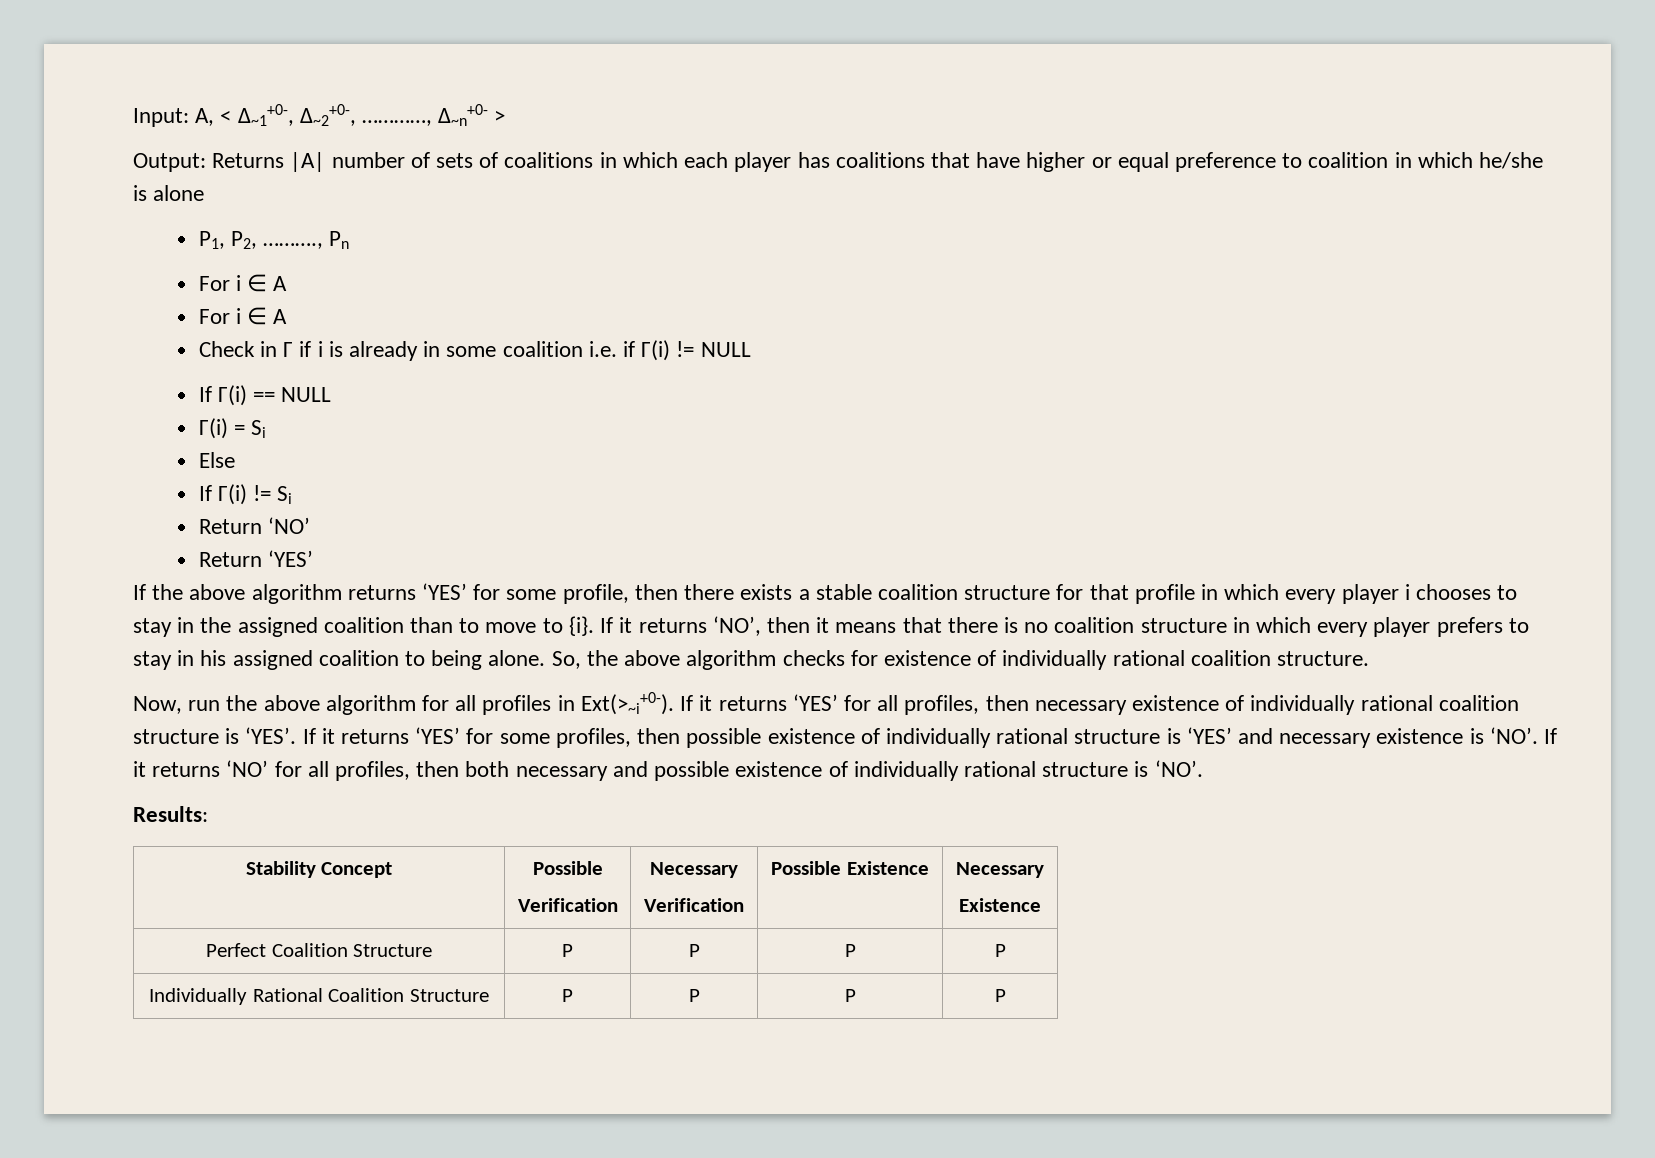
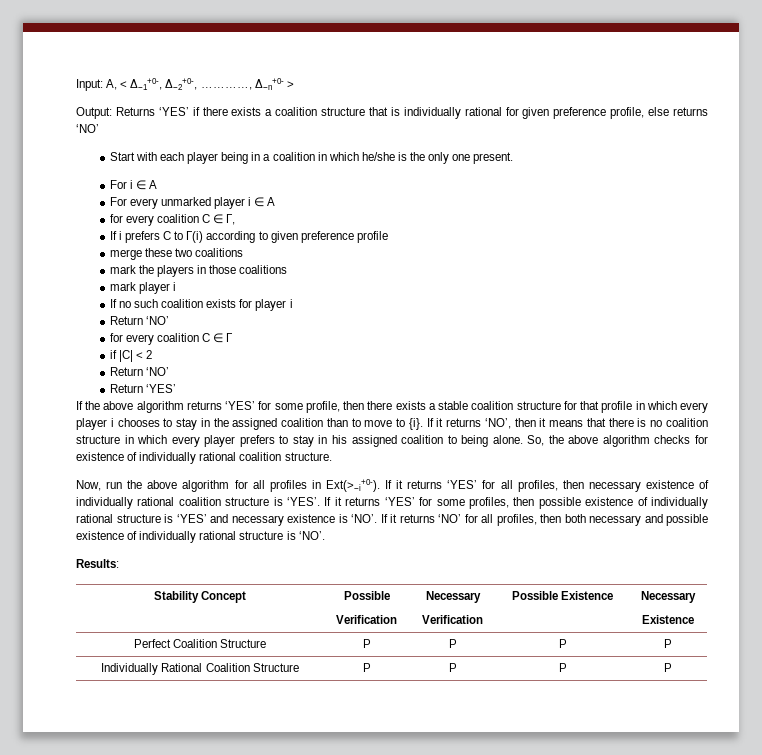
[290,152,1303,172] |A| number of sets of coalitions in which each player has coalitions that have higher or equal preference to -> [158,107,708,119] [76,124,99,133] [109,152,271,164] ‘YES’ if there exists a coalition structure that is individually rational for given preference profile, else returns ‘NO’ // Start with each player being in a
[153,185,205,201] [198,231,350,249] alone // P1, P2, ………., Pn -> [410,152,514,164] the only one present.
[235,307,288,325] [198,340,751,361] [198,385,332,406] [198,418,267,439] [198,452,235,468] [198,484,293,505] i ∈ A // Check in Γ if i is already in some coalition i.e. if Γ(i) != NULL // If Γ(i) == NULL // Γ(i) = Si // Else // If Γ(i) != Si -> [129,197,276,209] [109,214,236,226] [109,231,388,243] [109,248,244,260] [109,265,288,277] [109,282,177,294] [109,299,293,311] [109,316,169,325] [109,333,234,345] [109,350,153,362] every unmarked player i ∈ A // for every coalition C ∈ Γ, // If i prefers C to Γ(i) according to given preference profile // merge these two coalitions // mark the players in those coalitions // mark player i // If no such coalition exists for player i // Return ‘NO’ // for every coalition C ∈ Γ // if |C| < 2

